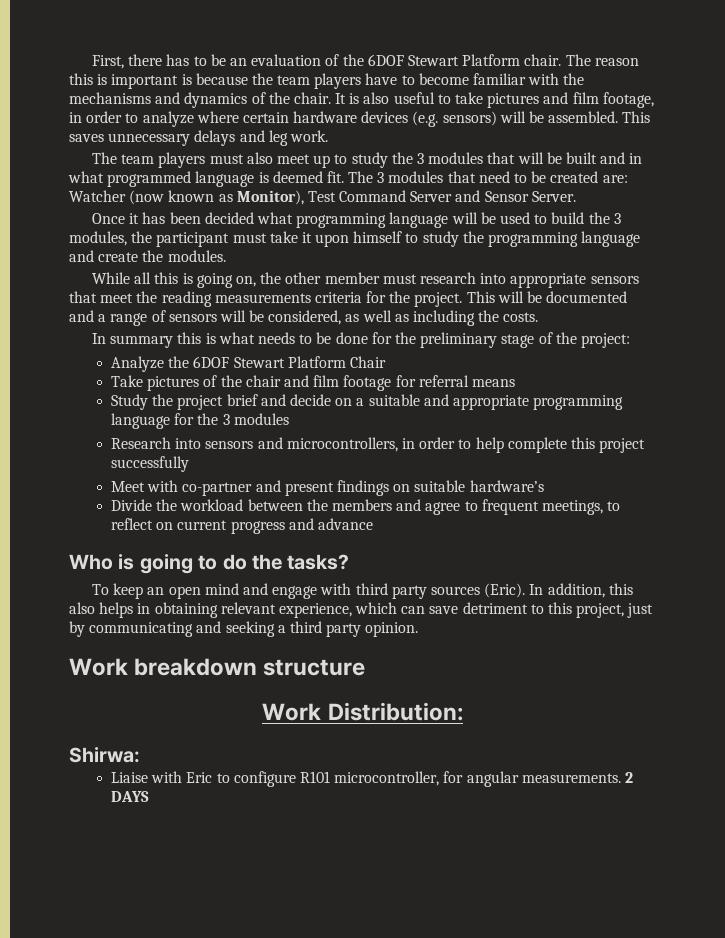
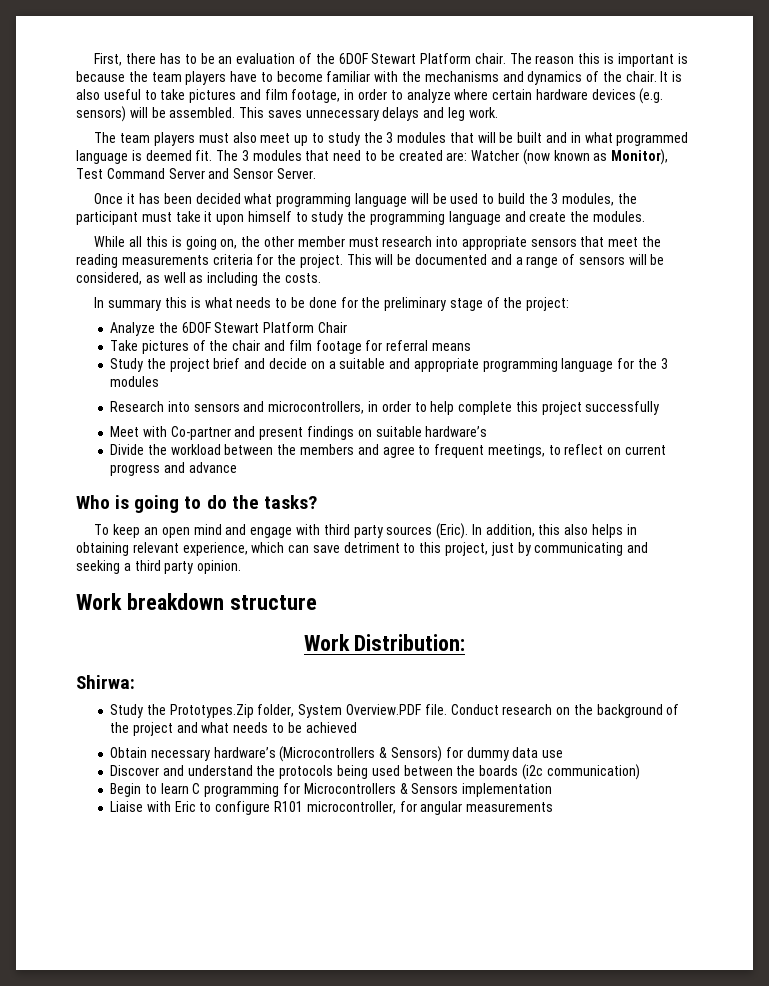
[182,482,253,496] co-partner -> [170,426,231,440] Co-partner
(140, 755) none -> [110,704,680,718] [110,722,357,736] [110,746,564,762] [110,764,640,780] [110,783,553,797] // Study the Prototypes.Zip folder, System Overview.PDF file. Conduct research on the background of the project and what needs to be achieved // Obtain necessary hardware’s (Microcontrollers & Sensors) for dummy data use // Discover and understand the protocols being used between the boards (i2c communication) // Begin to learn C programming for Microcontrollers & Sensors implementation
[521,772,633,783] [111,791,150,802] measurements. 2 DAYS -> [466,802,554,812] measurements

